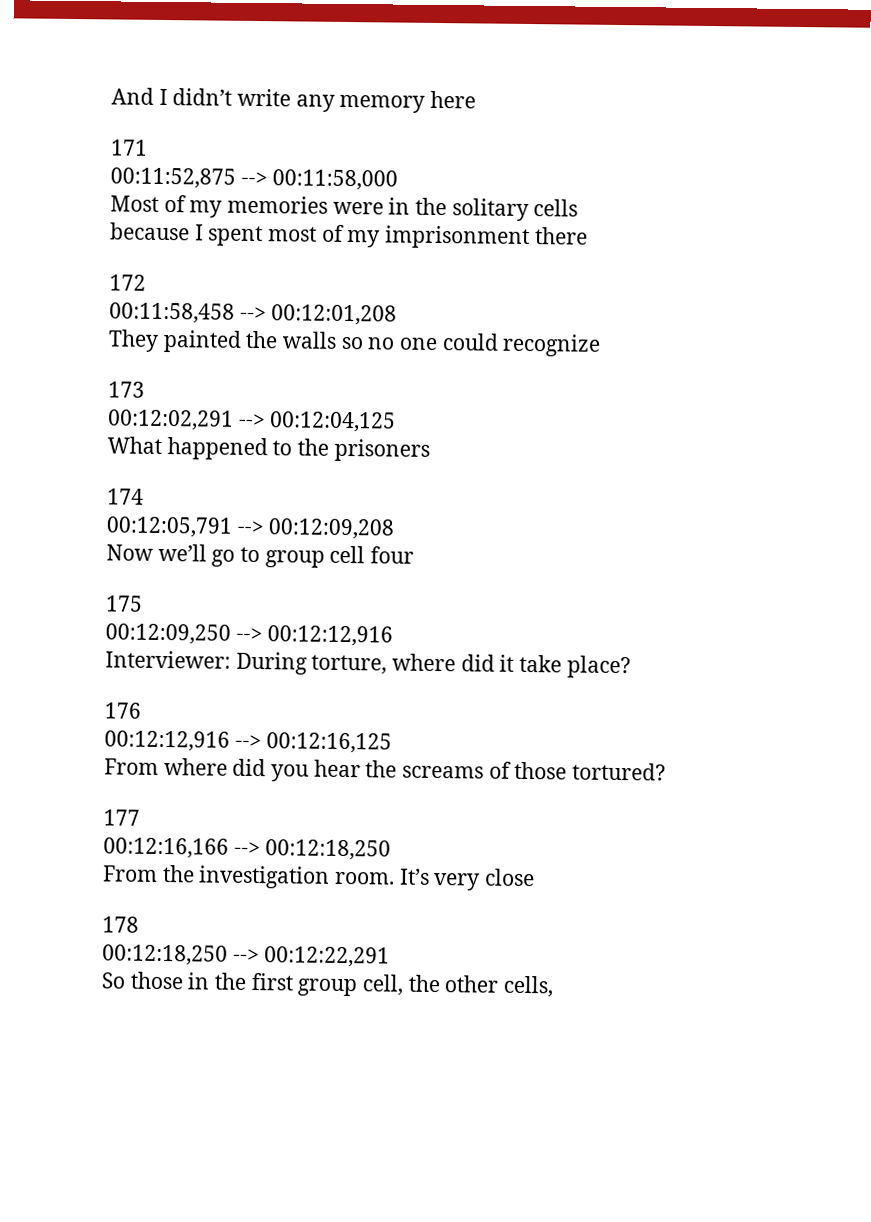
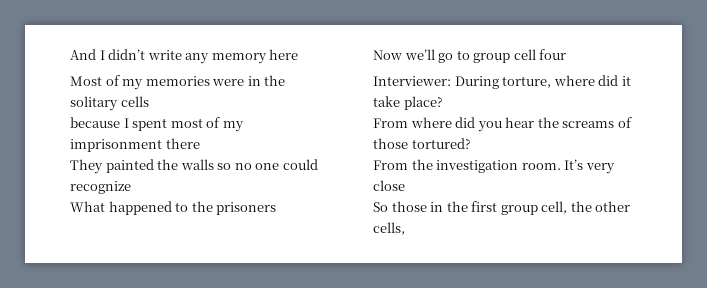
[110,139,148,156] [110,167,399,191] // 171 // 00:11:52,875 --> 00:11:58,000 -> (299, 54) none
[109,274,146,291] [109,302,398,326] // 172 // 00:11:58,458 --> 00:12:01,208 -> (200, 143) none
[108,381,145,398] [107,409,397,433] // 173 // 00:12:02,291 --> 00:12:04,125 -> (131, 187) none
[107,488,144,505] [106,516,396,540] // 174 // 00:12:05,791 --> 00:12:09,208 -> (277, 208) none
[105,595,143,612] [105,623,394,647] // 175 // 00:12:09,250 --> 00:12:12,916 -> (567, 54) none
[104,702,141,719] [104,730,393,754] // 176 // 00:12:12,916 --> 00:12:16,125 -> (443, 103) none
[103,809,140,826] [103,837,392,861] // 177 // 00:12:16,166 --> 00:12:18,250 -> (471, 143) none
[102,916,139,933] [102,944,391,968] // 178 // 00:12:18,250 --> 00:12:22,291 -> (405, 185) none

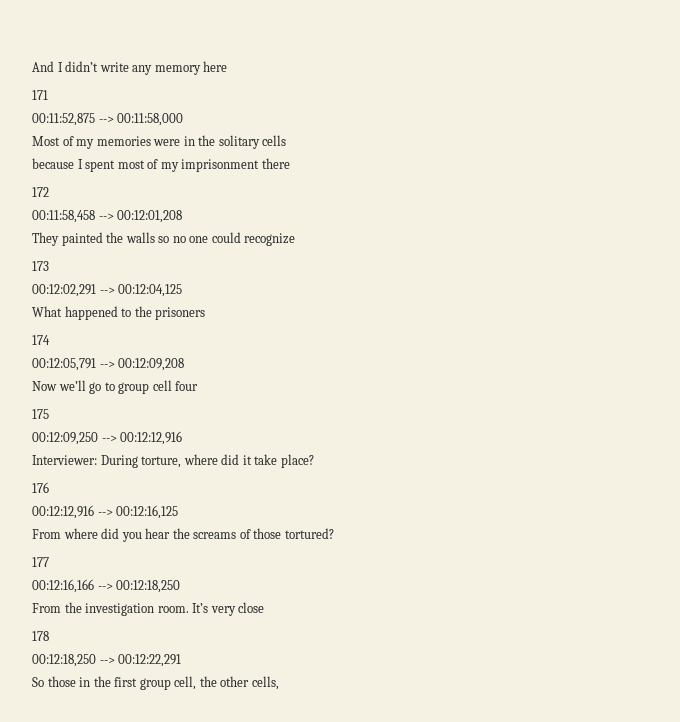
(299, 54) none -> [32,90,48,100] [32,113,184,126] // 171 // 00:11:52,875 --> 00:11:58,000
(200, 143) none -> [32,187,49,197] [32,210,183,223] // 172 // 00:11:58,458 --> 00:12:01,208
(131, 187) none -> [32,261,49,271] [32,284,183,297] // 173 // 00:12:02,291 --> 00:12:04,125
(277, 208) none -> [32,335,50,345] [32,358,185,371] // 174 // 00:12:05,791 --> 00:12:09,208
(567, 54) none -> [32,409,49,419] [32,431,183,445] // 175 // 00:12:09,250 --> 00:12:12,916
(443, 103) none -> [32,482,49,493] [32,505,179,519] // 176 // 00:12:12,916 --> 00:12:16,125
(471, 143) none -> [32,557,49,567] [32,579,181,593] // 177 // 00:12:16,166 --> 00:12:18,250
(405, 185) none -> [32,631,49,641] [32,654,182,667] // 178 // 00:12:18,250 --> 00:12:22,291

